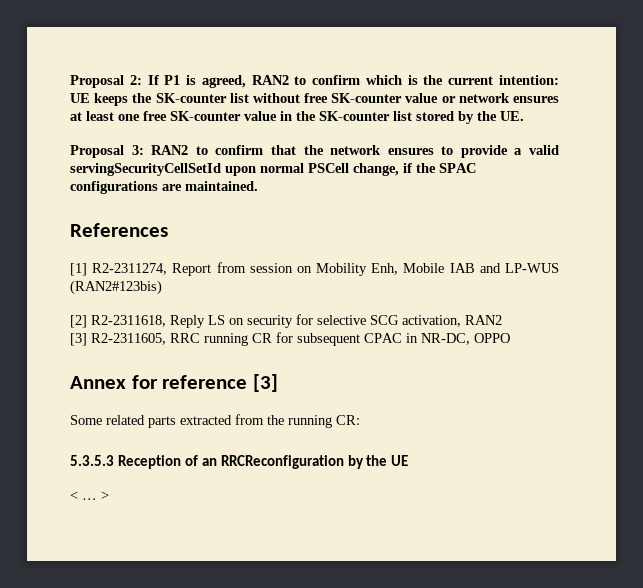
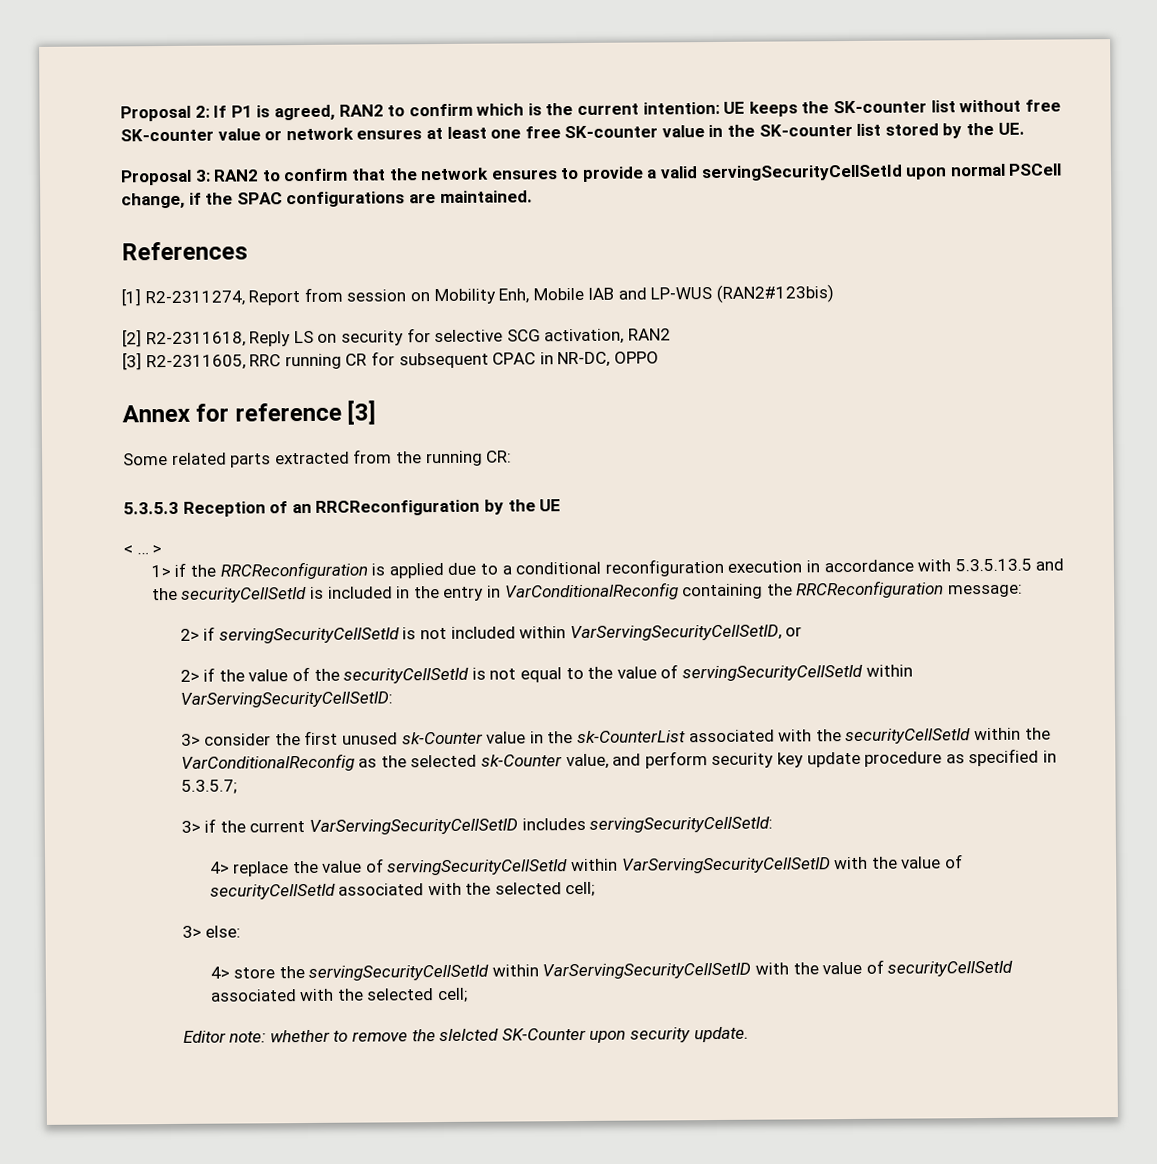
(109, 495) none -> [150,558,1065,580] [151,580,1023,603] [179,624,803,644] [179,664,913,684] [179,691,393,708] [180,727,1051,746] [180,748,1057,772] [180,779,237,794] [180,816,774,835] [209,854,964,877] [209,881,596,900] [181,925,242,938] [209,959,1014,981] [209,987,468,1003] [182,1026,749,1043] // 1> if the RRCReconfiguration is applied due to a conditional reconfiguration execution in accordance with 5.3.5.13.5 and the securityCellSetId is included in the entry in VarConditionalReconfig containing the RRCReconfiguration message: // 2> if servingSecurityCellSetId is not included within VarServingSecurityCellSetID, or // 2> if the value of the securityCellSetId is not equal to the value of servingSecurityCellSetId within VarServingSecurityCellSetID: // 3> consider the first unused sk-Counter value in the sk-CounterList associated with the securityCellSetId within the VarConditionalReconfig as the selected sk-Counter value, and perform security key update procedure as specified in 5.3.5.7; // 3> if the current VarServingSecurityCellSetID includes servingSecurityCellSetId: // 4> replace the value of servingSecurityCellSetId within VarServingSecurityCellSetID with the value of securityCellSetId associated with the selected cell; // 3> else: // 4> store the servingSecurityCellSetId within VarServingSecurityCellSetID with the value of securityCellSetId associated with the selected cell; // Editor note: whether to remove the slelcted SK-Counter upon security update.

